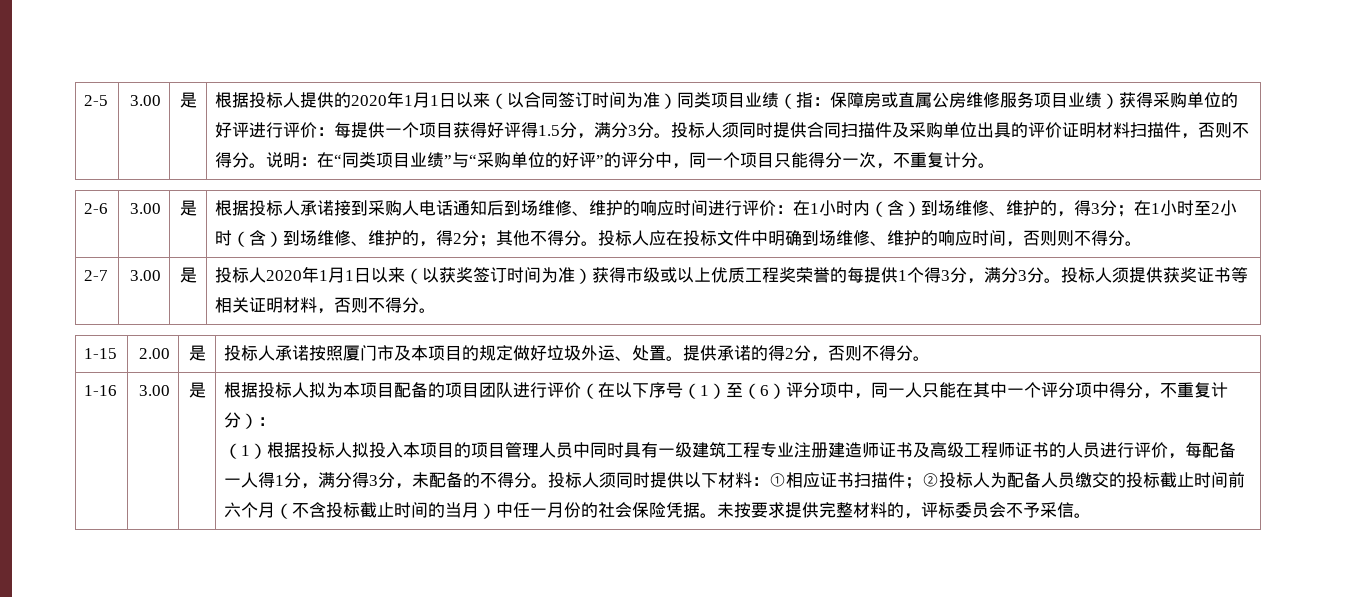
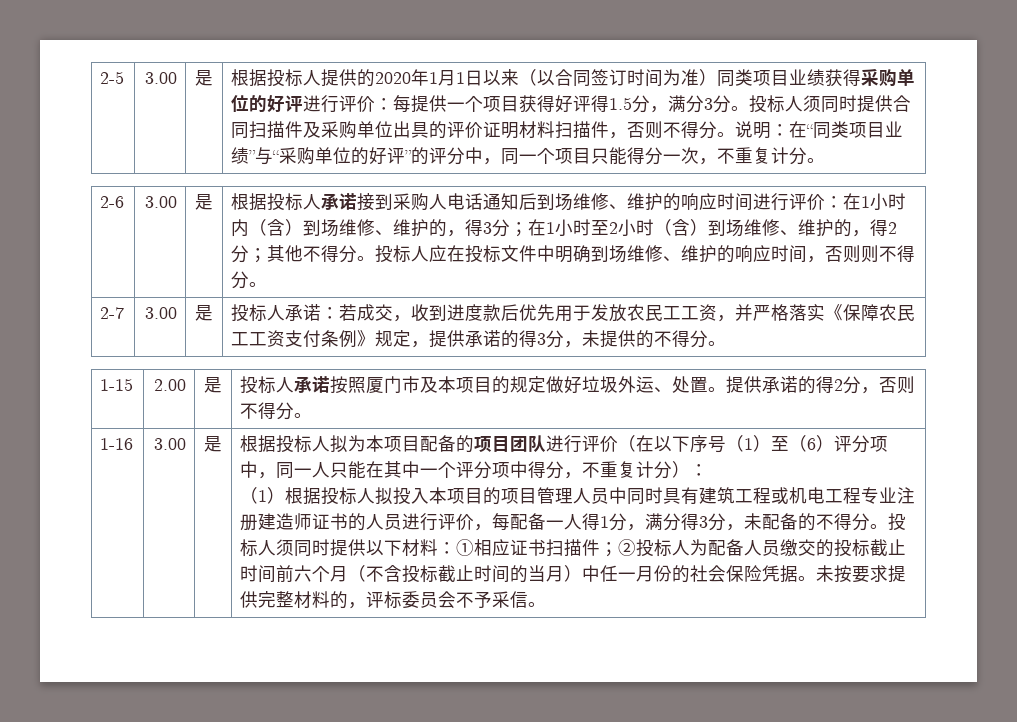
[779,92,1120,109] （指：保障房或直属公房维修服务项目业绩） -> (826, 77) none
[266,266,1249,284] [215,297,369,314] 2020年1月1日以来（以获奖签订时间为准）获得市级或以上优质工程奖荣誉的每提供1个得3分，满分3分。投标人须提供获奖证书等相关证明材料，否则 -> [285,304,916,322] [231,330,655,348] 承诺：若成交，收到进度款后优先用于发放农民工工资，并严格落实《保障农民工工资支付条例》规定，提供承诺的得3分，未提供的
[658,442,693,458] 一级 -> (700, 496) none
(761, 450) none -> [771,487,862,504] 或机电工程
[913,442,1050,458] 及高级工程师证书 -> (349, 521) none

